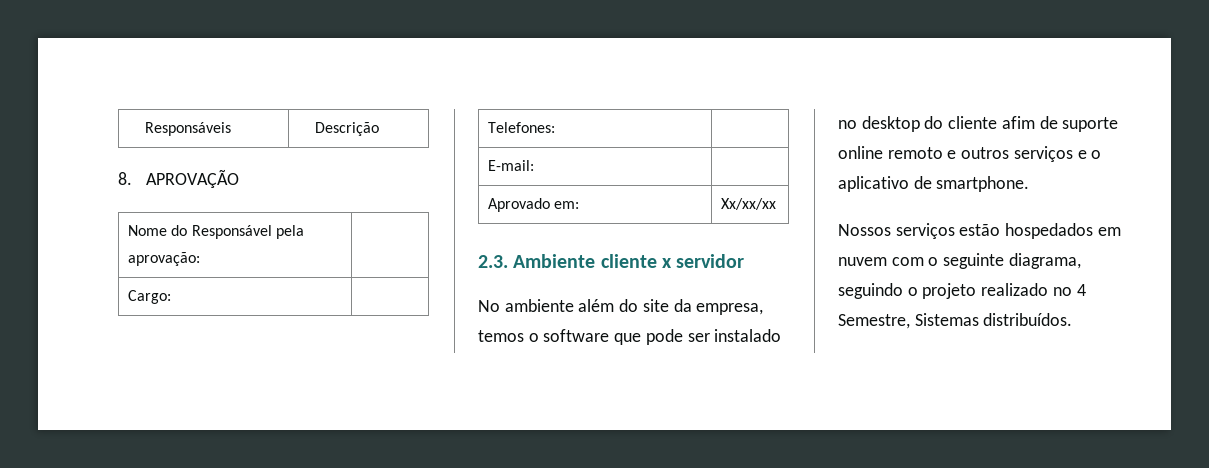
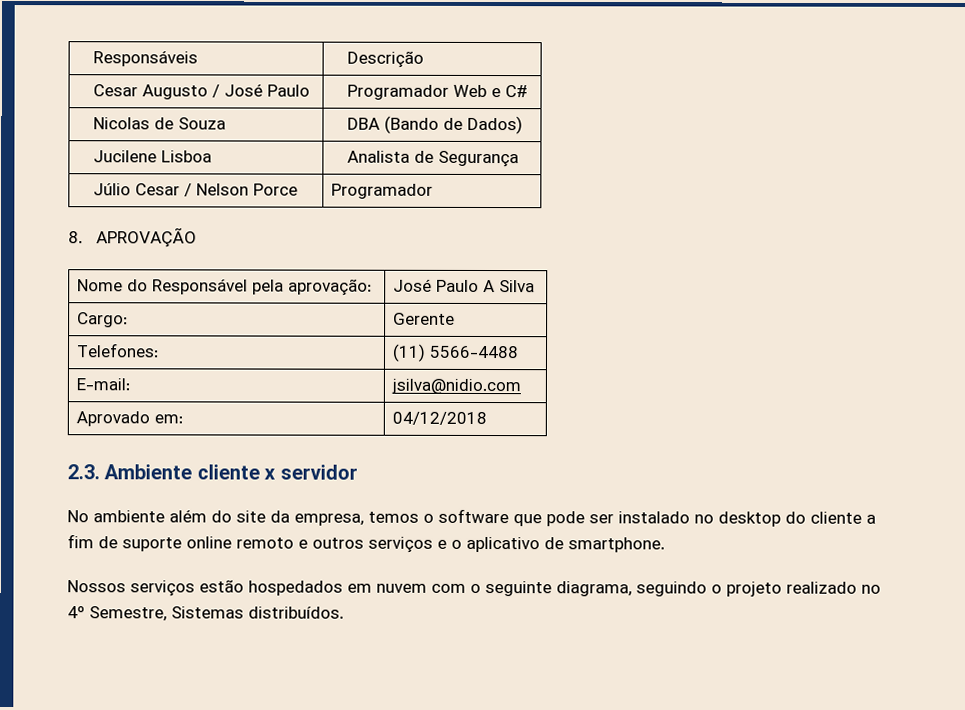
(379, 129) none -> [93,83,311,100] [347,84,529,100] [93,117,227,130] [347,115,524,135] [93,150,213,163] [347,150,520,168] [93,183,299,197] [330,183,433,199] // Cesar Augusto / José Paulo | Programador Web e C# // Nicolas de Souza | DBA (Bando de Dados) // Jucilene Lisboa | Analista de Segurança // Júlio Cesar / Nelson Porce | Programador
(201, 259) none -> [392,278,535,293] José Paulo A Silva
(172, 297) none -> [392,312,455,325] Gerente
(556, 127) none -> [391,343,519,362] (11) 5566-4488
(535, 165) none -> [390,378,521,395] jsilva@nidio.com
[721,198,777,210] Xx/xx/xx -> [391,411,487,426] 04/12/2018
[1001,116,1035,129] afim -> [866,514,876,524] [67,534,94,549] a fim
[1076,284,1086,296] 4 -> [67,606,85,619] 4º

